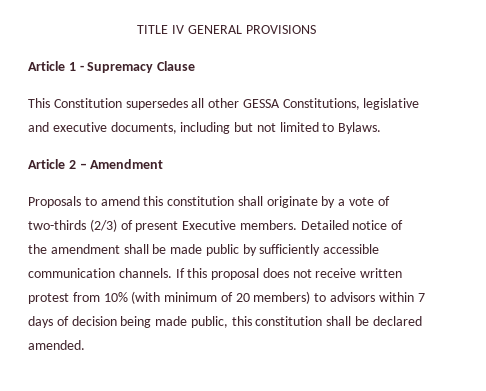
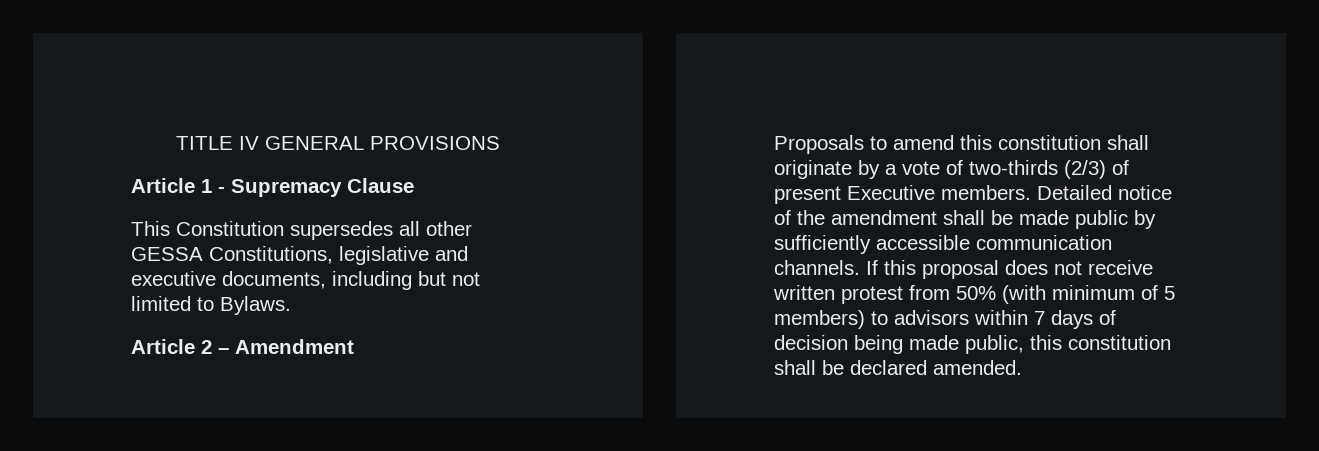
[103,292,128,302] 10% -> [956,286,996,300] 50%
[235,293,250,302] 20 -> [1164,286,1175,300] 5

